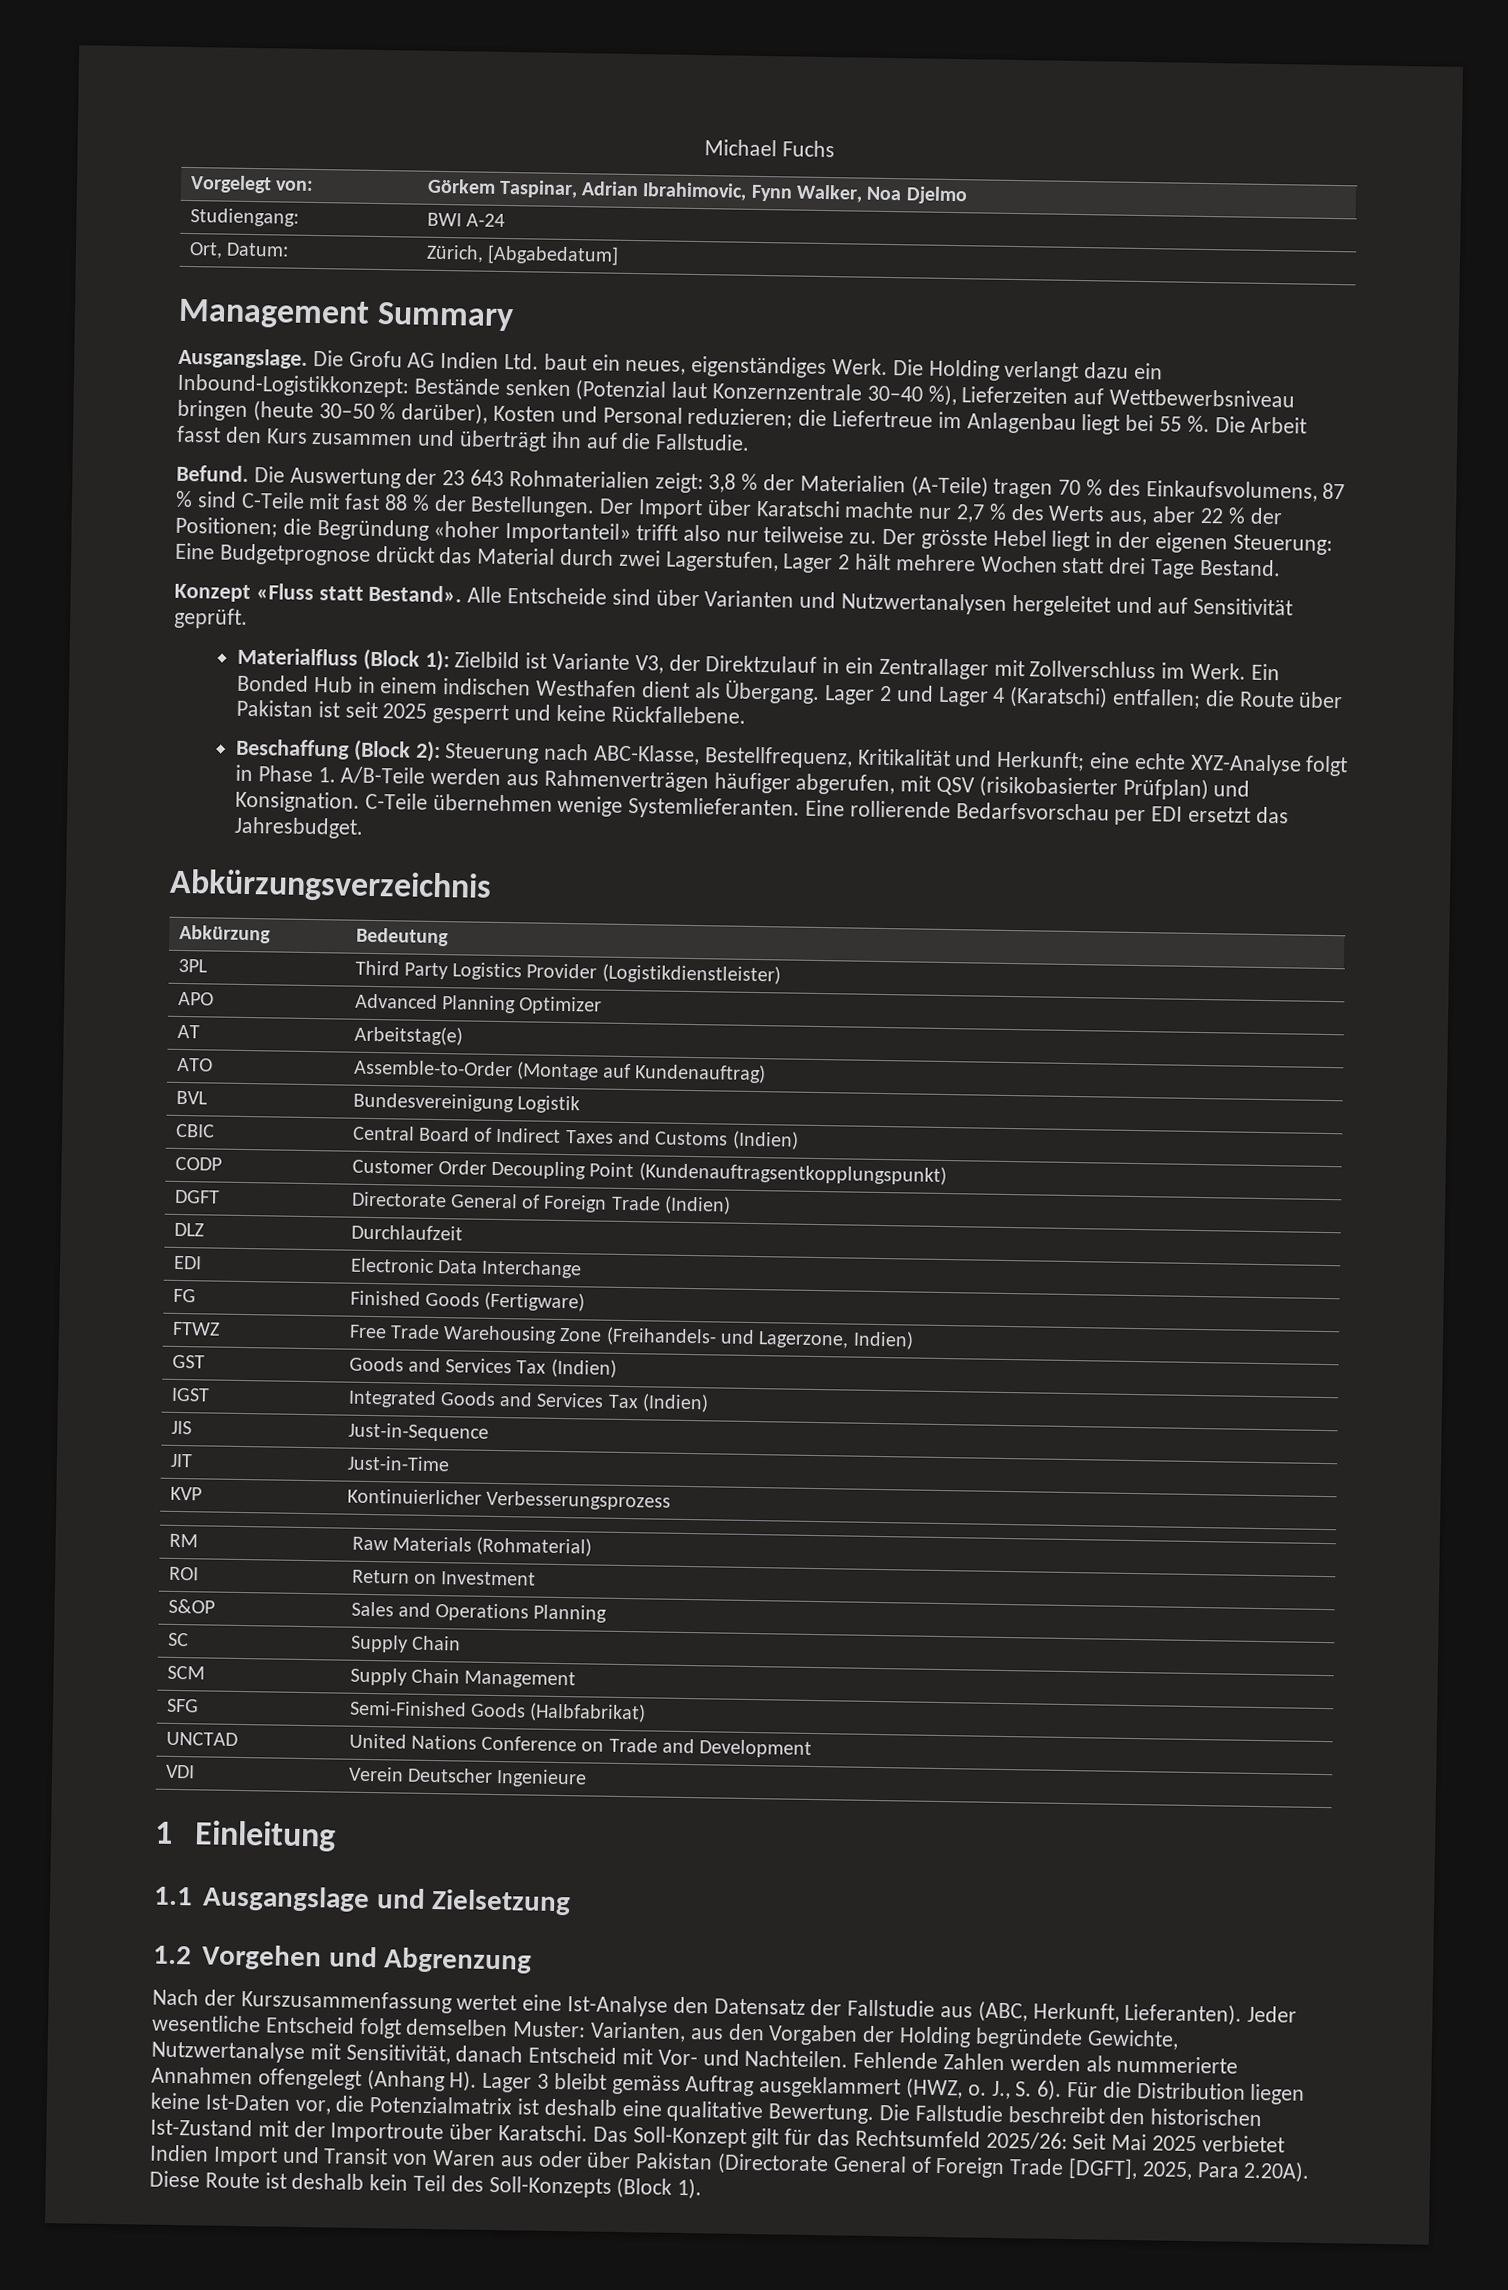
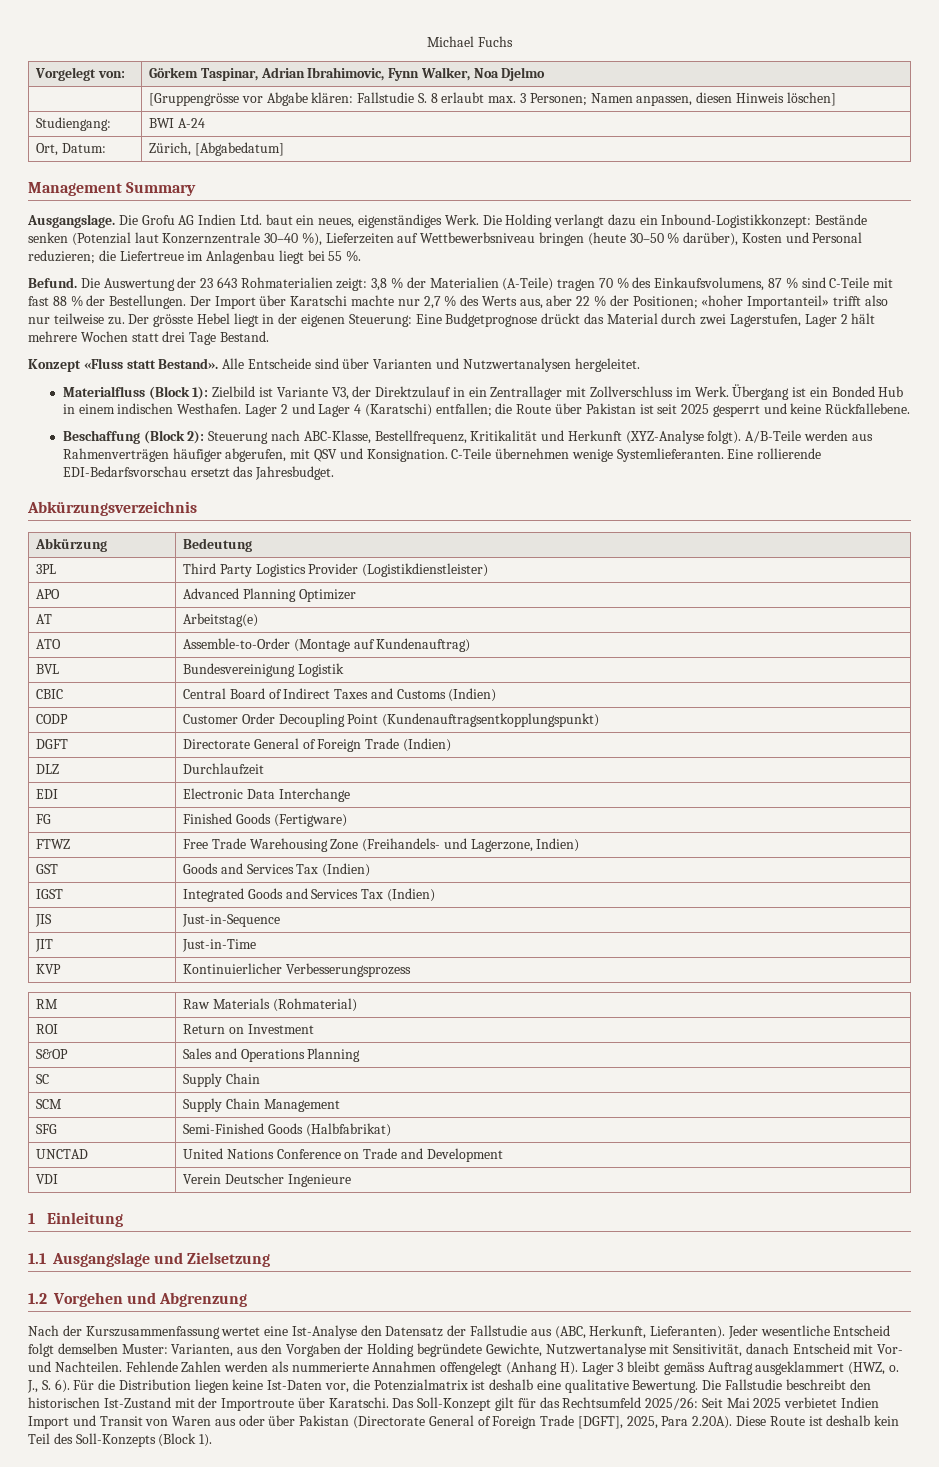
(968, 195) none -> [148,92,836,106] // | [Gruppengrösse vor Abgabe klären: Fallstudie S. 8 erlaubt max. 3 Personen; Namen anpassen, diesen Hinweis löschen]
[1214,416,1308,434] [176,425,751,452] Die Arbeit fasst den Kurs zusammen und überträgt ihn auf die Fallstudie. -> (362, 256) none
[282,518,429,541] die Begründung -> (698, 302) none
[1011,594,1294,617] [174,607,248,629] hergeleitet und auf Sensitivität geprüft. -> [574,358,640,372] hergeleitet.
[1250,663,1280,681] Ein -> [732,384,828,400] Übergang ist ein
[535,679,821,704] Westhafen dient als Übergang. -> [177,403,242,414] Westhafen.
[996,750,1349,777] [234,764,336,783] Herkunft; eine echte XYZ-Analyse folgt in Phase 1. -> [567,430,742,444] Herkunft (XYZ-Analyse folgt).
[978,775,1209,801] (risikobasierter Prüfplan) -> (338, 455) none
[955,802,1184,826] Bedarfsvorschau per EDI -> [62,466,187,477] EDI-Bedarfsvorschau

